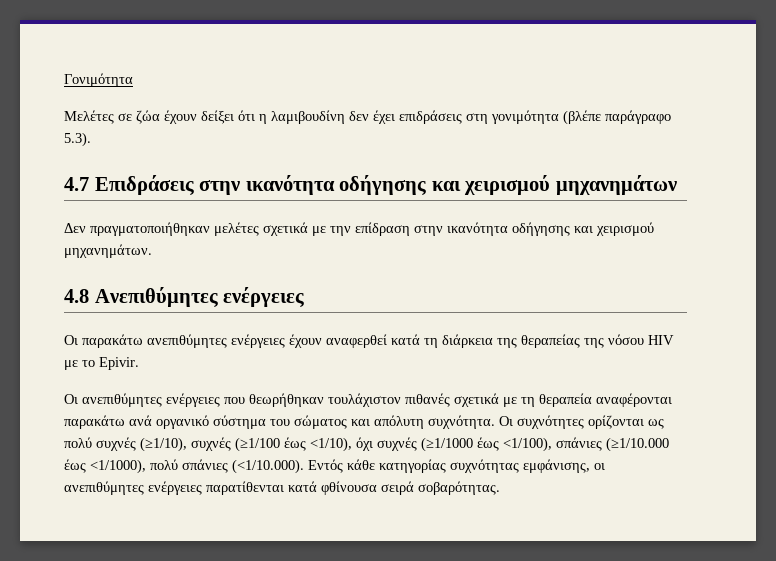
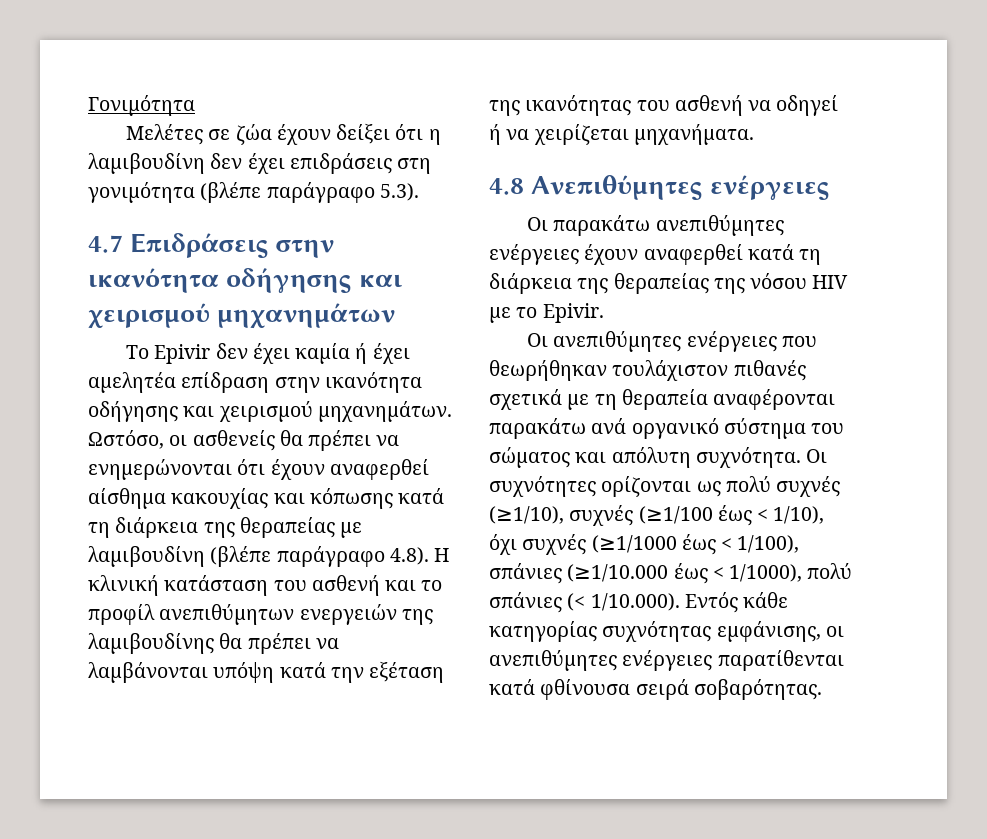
[64,222,351,236] Δεν πραγματοποιήθηκαν μελέτες σχετικά με την -> [126,343,410,364] [88,372,176,393] Το Epivir δεν έχει καμία ή έχει αμελητέα
(152, 251) none -> [88,430,400,451] [88,459,429,480] [88,488,445,509] [88,517,363,538] [88,546,450,567] [88,575,443,596] [88,604,433,625] [88,633,339,654] [88,661,445,683] [489,95,839,116] [489,124,754,146] Ωστόσο, οι ασθενείς θα πρέπει να ενημερώνονται ότι έχουν αναφερθεί αίσθημα κακουχίας και κόπωσης κατά τη διάρκεια της θεραπείας με λαμιβουδίνη (βλέπε παράγραφο 4.8). Η κλινική κατάσταση του ασθενή και το προφίλ ανεπιθύμητων ενεργειών της λαμιβουδίνης θα πρέπει να λαμβάνονται υπόψη κατά την εξέταση της ικανότητας του ασθενή να οδηγεί ή να χειρίζεται μηχανήματα.
[310,437,352,452] <1/10), -> [757,506,825,524] < 1/10),
[503,437,552,452] <1/100), -> [721,535,800,553] < 1/100),
[90,459,304,474] <1/1000), πολύ σπάνιες (<1/10.000). -> [712,563,853,582] [489,592,680,613] < 1/1000), πολύ σπάνιες (< 1/10.000).

